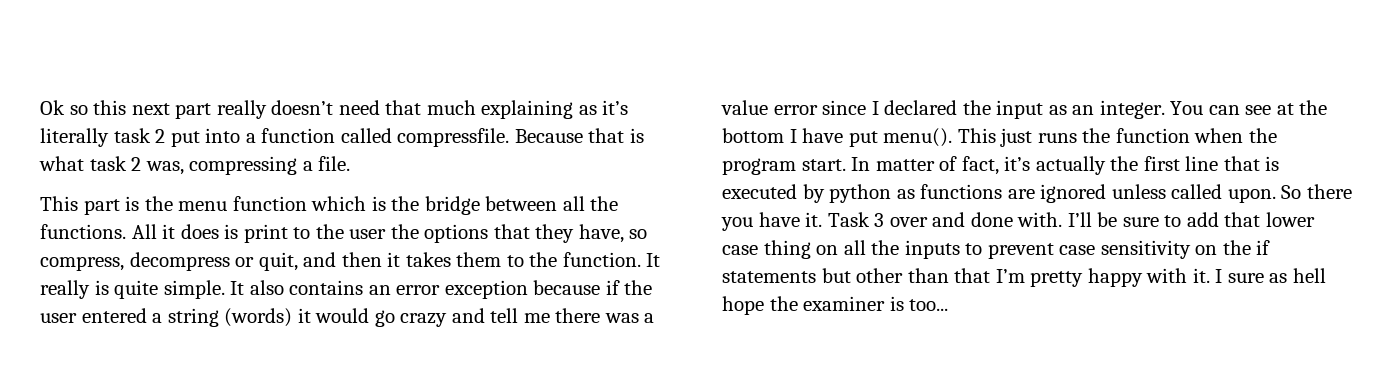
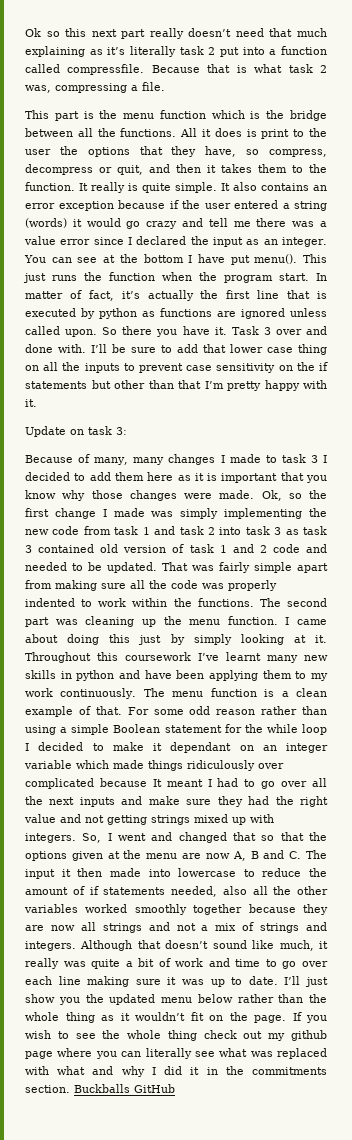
[1215,268,1326,283] [722,296,949,315] I sure as hell hope the examiner is too... -> [25,426,127,437] [25,454,327,465] [25,472,328,483] [25,490,327,501] [25,508,327,519] [25,526,327,535] [25,544,327,553] [25,562,328,573] [25,580,277,591] [25,598,327,607] [25,616,327,627] [25,634,327,645] [25,652,328,663] [25,670,328,681] [25,688,327,699] [25,706,327,717] [25,724,327,735] [25,742,328,753] [24,760,284,771] [25,778,327,789] [25,796,329,807] [24,814,274,825] [25,832,327,843] [25,850,327,861] [25,868,327,879] [25,886,328,897] [24,904,328,915] [25,922,327,933] [25,940,328,951] [25,958,328,969] [25,976,328,987] [25,994,327,1005] [25,1012,327,1023] [25,1030,327,1041] [25,1048,327,1059] [25,1066,327,1077] [25,1084,175,1093] // Update on task 3: // Because of many, many changes I made to task 3 I decided to add them here as it is important that you know why those changes were made. Ok, so the first change I made was simply implementing the new code from task 1 and task 2 into task 3 as task 3 contained old version of task 1 and 2 code and needed to be updated. That was fairly simple apart from making sure all the code was properly indented to work within the functions. The second part was cleaning up the menu function. I came about doing this just by simply looking at it. Throughout this coursework I’ve learnt many new skills in python and have been applying them to my work continuously. The menu function is a clean example of that. For some odd reason rather than using a simple Boolean statement for the while loop I decided to make it dependant on an integer variable which made things ridiculously over complicated because It meant I had to go over all the next inputs and make sure they had the right value and not getting strings mixed up with integers. So, I went and changed that so that the options given at the menu are now A, B and C. The input it then made into lowercase to reduce the amount of if statements needed, also all the other variables worked smoothly together because they are now all strings and not a mix of strings and integers. Although that doesn’t sound like much, it really was quite a bit of work and time to go over each line making sure it was up to date. I’ll just show you the updated menu below rather than the whole thing as it wouldn’t fit on the page. If you wish to see the whole thing check out my github page where you can literally see what was replaced with what and why I did it in the commitments section. Buckballs GitHub

